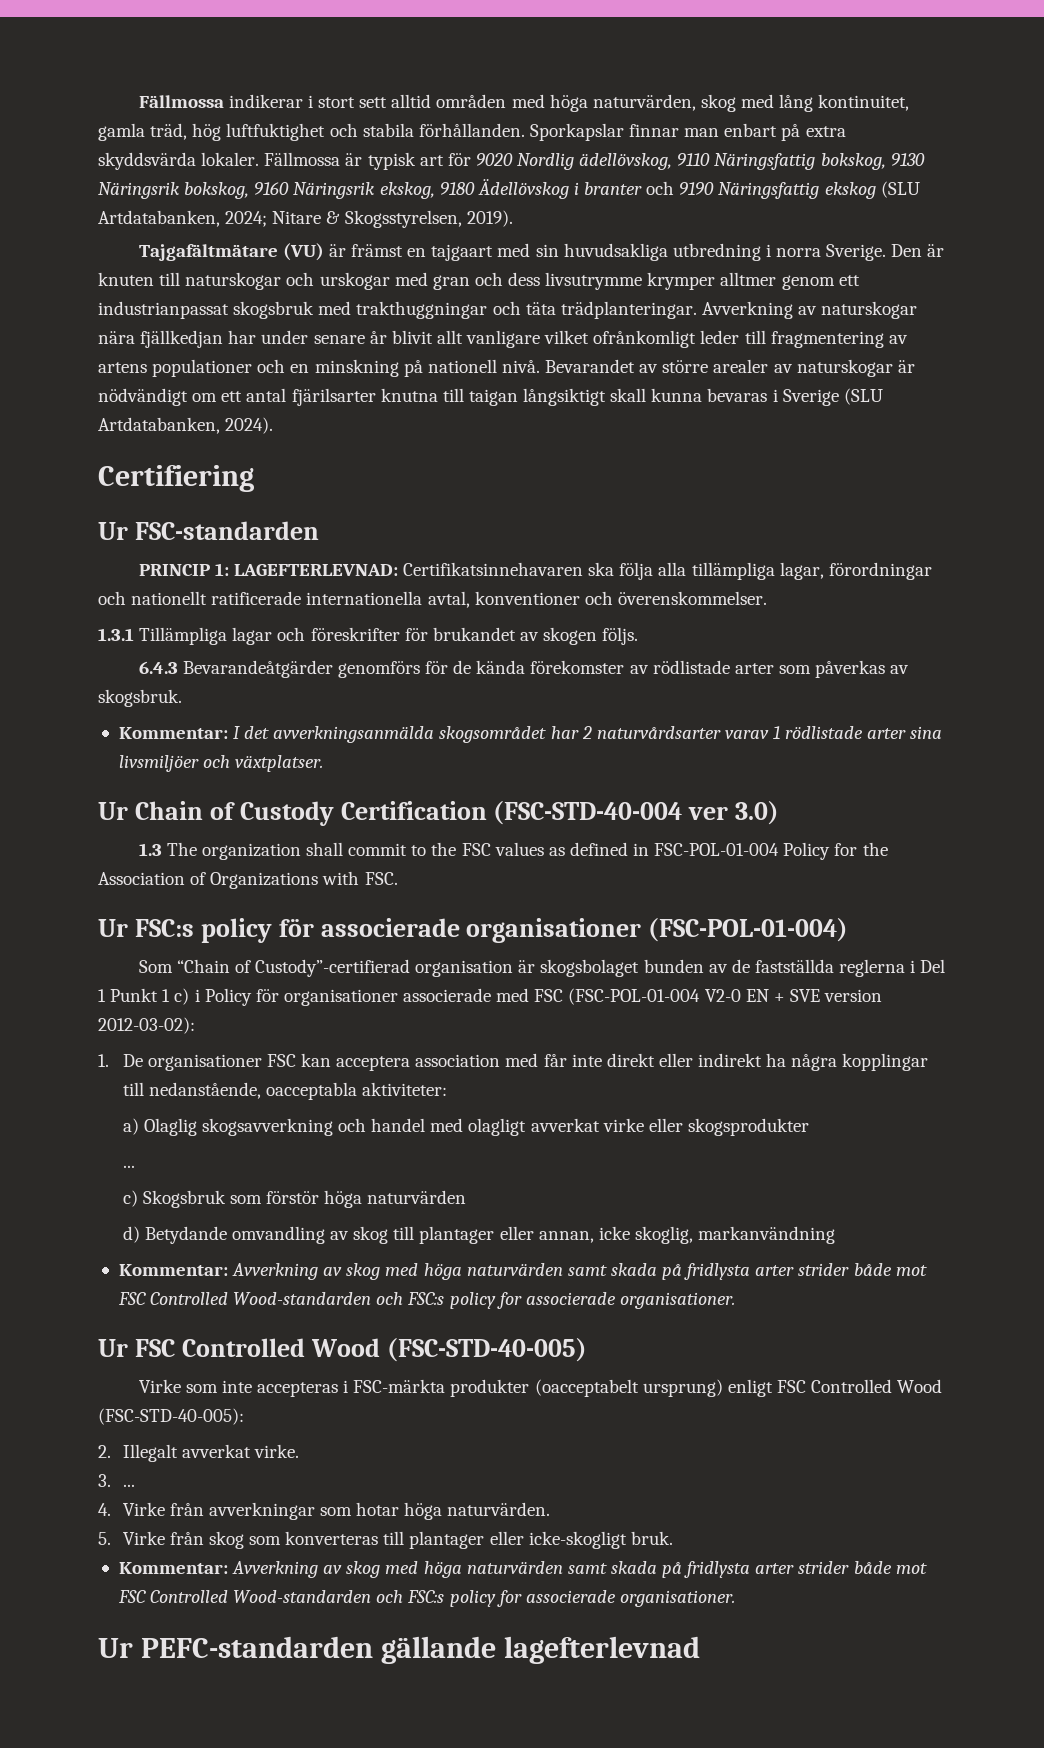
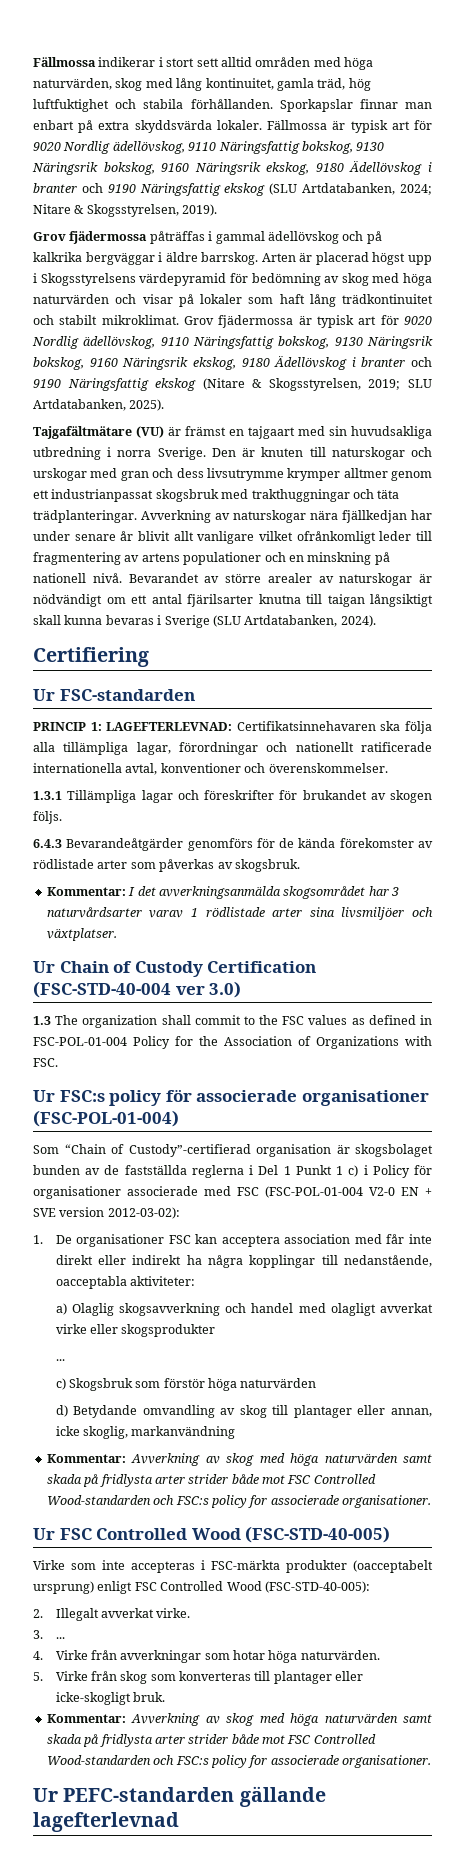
(513, 218) none -> [33,231,382,244] [33,252,432,265] [33,273,432,286] [33,294,433,307] [33,315,432,328] [32,336,433,349] [33,356,432,370] [33,378,432,391] [33,399,165,411] // Grov fjädermossa påträffas i gammal ädellövskog och på kalkrika bergväggar i äldre barrskog. Arten är placerad högst upp i Skogsstyrelsens värdepyramid för bedömning av skog med höga naturvärden och visar på lokaler som haft lång trädkontinuitet och stabilt mikroklimat. Grov fjädermossa är typisk art för 9020 Nordlig ädellövskog, 9110 Näringsfattig bokskog, 9130 Näringsrik bokskog, 9160 Näringsrik ekskog, 9180 Ädellövskog i branter och 9190 Näringsfattig ekskog (Nitare & Skogsstyrelsen, 2019; SLU Artdatabanken, 2025).
[581,726,592,739] 2 -> [391,887,399,896] 3

